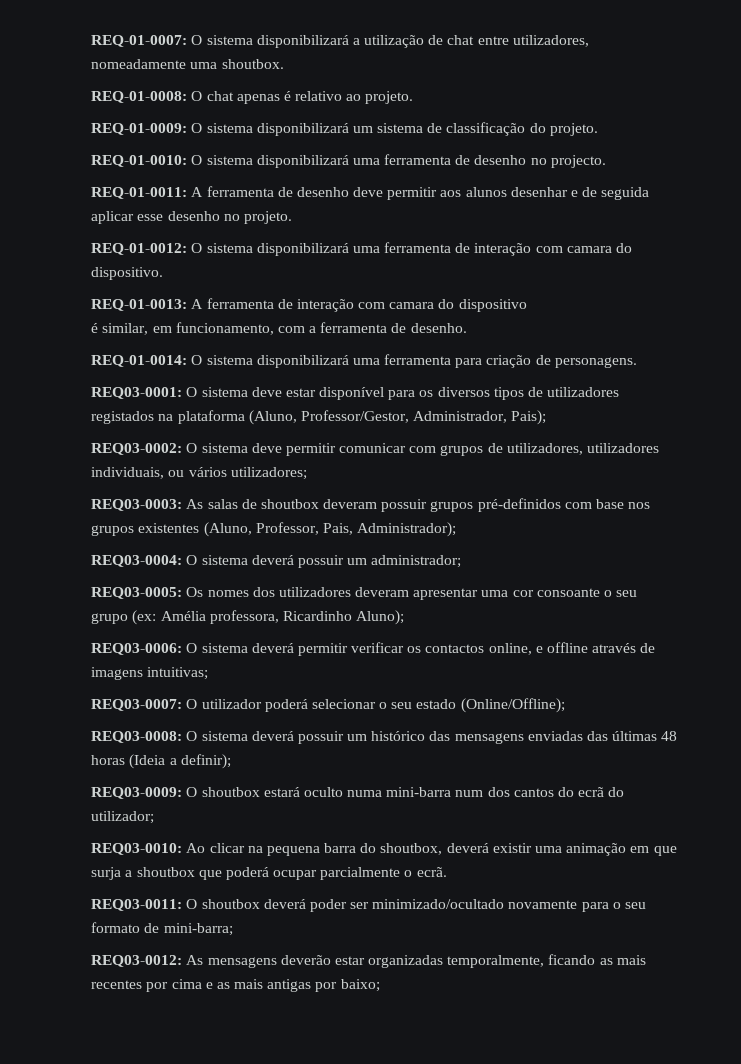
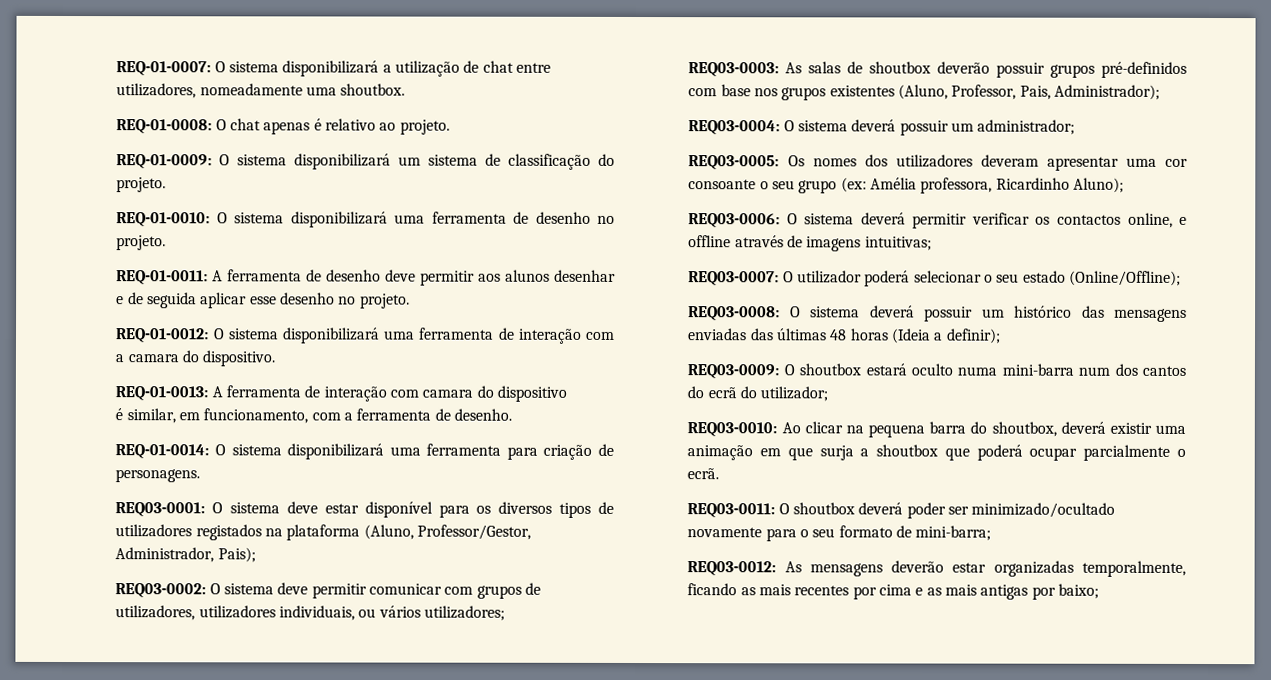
[550,155,606,168] projecto. -> [116,235,167,251] projeto.
(563, 249) none -> [115,354,125,363] a
[323,499,378,509] deveram -> [937,61,991,74] deverão

